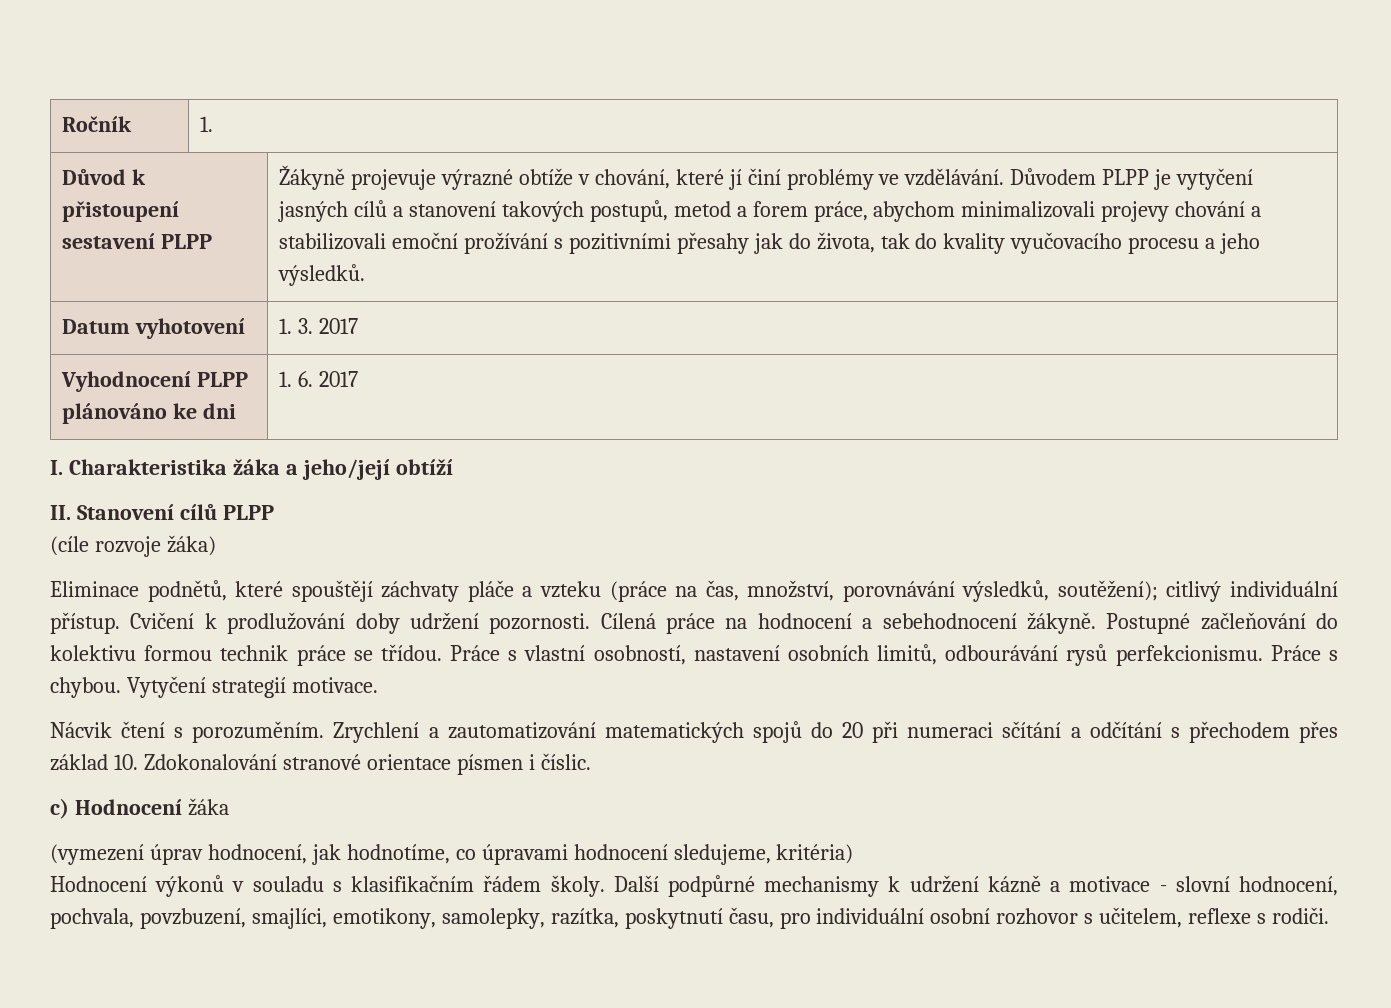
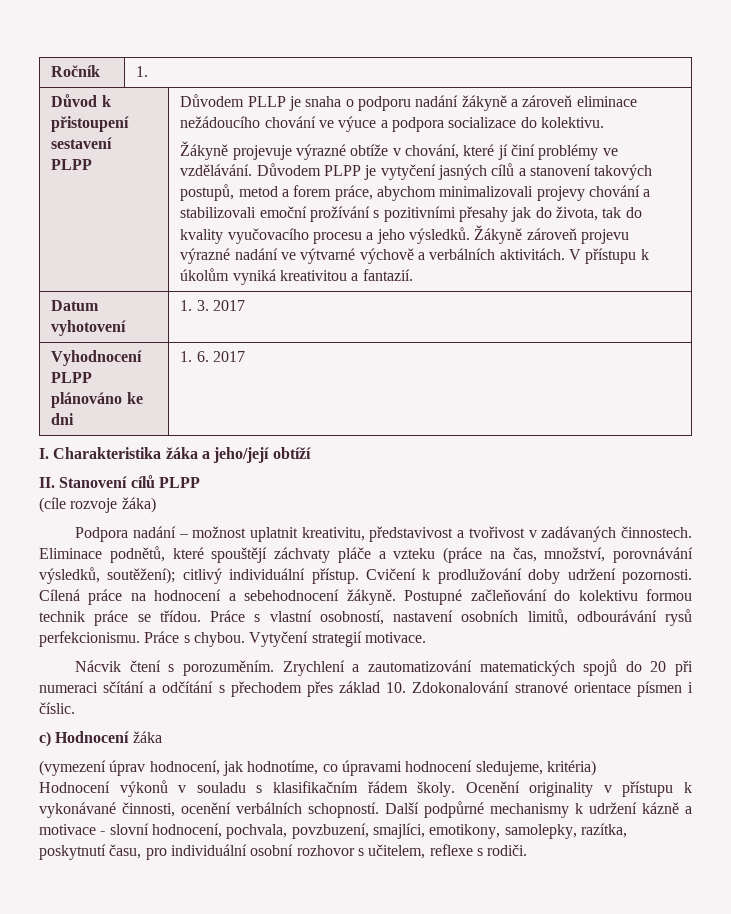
(212, 241) none -> [180,94,637,111] [180,116,604,132] Důvodem PLLP je snaha o podporu nadání žákyně a zároveň eliminace nežádoucího chování ve výuce a podpora socializace do kolektivu. //
(366, 275) none -> [474,225,629,244] [180,248,649,264] [180,268,413,285] Žákyně zároveň projevu výrazné nadání ve výtvarné výchově a verbálních aktivitách. V přístupu k úkolům vyniká kreativitou a fantazií.
(216, 545) none -> [75,526,692,542] Podpora nadání – možnost uplatnit kreativitu, představivost a tvořivost v zadávaných činnostech.
(605, 886) none -> [465,781,693,797] [39,802,379,818] Ocenění originality v přístupu k vykonávané činnosti, ocenění verbálních schopností.

